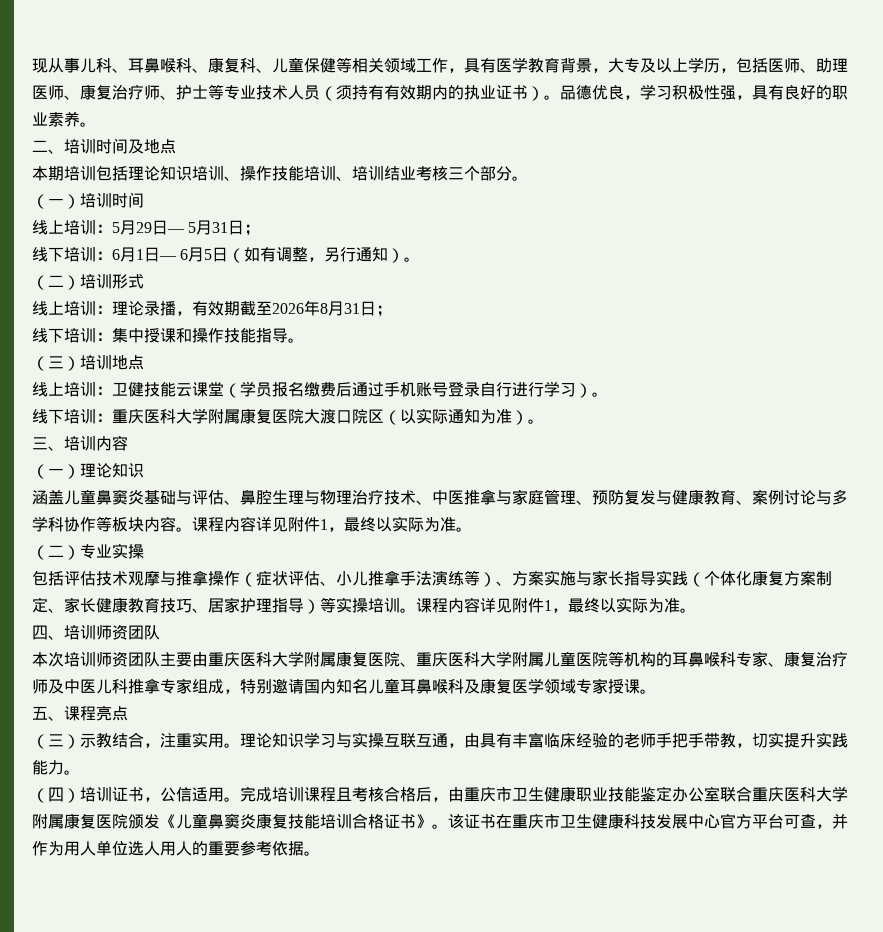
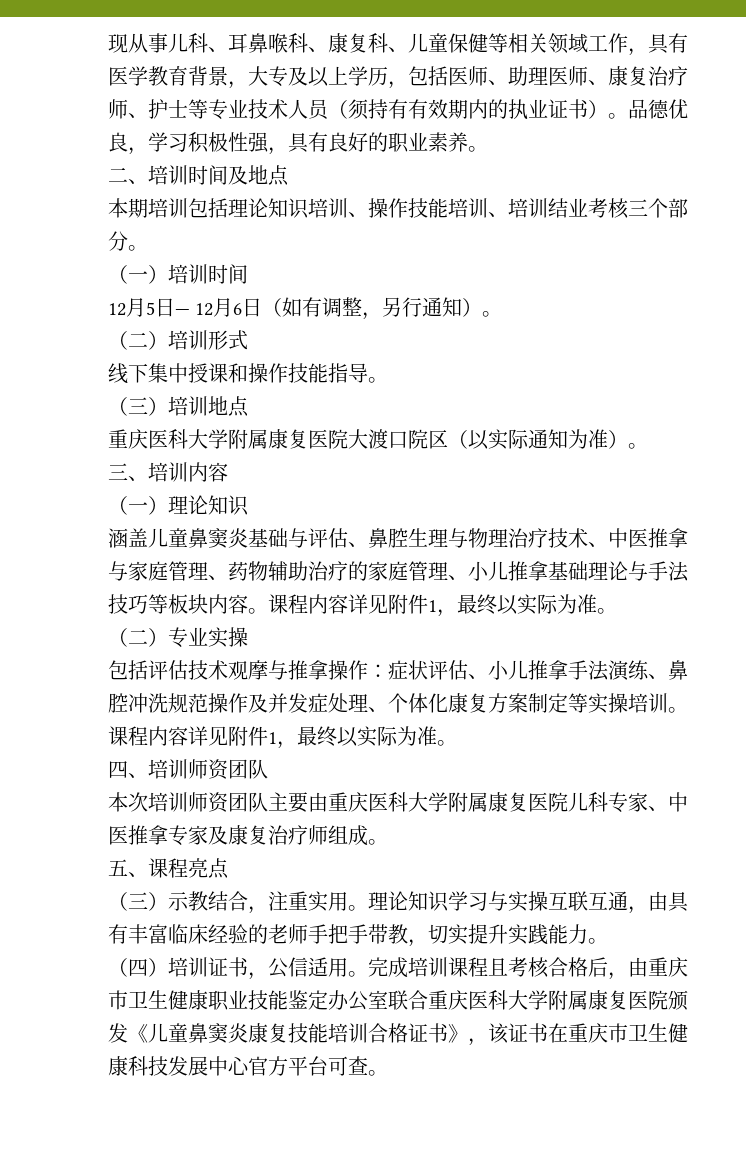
[32,220,261,236] [32,247,213,262] 线上培训：5月29日— 5月31日； // 线下培训：6月1日— 6月5 -> [108,298,243,317] 12月5日— 12月6
[32,300,392,317] [32,328,112,343] // 线上培训：理论录播，有效期截至2026年8月31日； // 线下培训： -> [108,363,148,384] // 线下
[32,381,608,398] [32,409,112,424] 线上培训：卫健技能云课堂（学员报名缴费后通过手机账号登录自行进行学习）。 // 线下培训： -> (249, 406) none
[592,489,848,505] [32,516,96,532] 预防复发与健康教育、案例讨论与多学科协作 -> [228,561,689,582] [108,594,148,614] 药物辅助治疗的家庭管理、小儿推拿基础理论与手法技巧
[240,572,256,587] （ -> [368,664,388,678] ：
[464,570,704,587] 等）、方案实施与家长指导实践（ -> [648,660,688,680] [108,693,388,713] 、鼻腔冲洗规范操作及并发症处理、
[48,597,320,614] 、家长健康教育技巧、居家护理指导） -> (568, 703) none
[400,651,848,667] [32,678,640,694] 、重庆医科大学附属儿童医院等机构的耳鼻喉科专家、康复治疗师及中医儿科推拿专家组成，特别邀请国内知名儿童耳鼻喉科及康复医学领域专家授课 -> [568,792,688,813] [108,825,368,846] 儿科专家、中医推拿专家及康复治疗师组成
[432,824,448,829] 。 -> [468,1038,488,1046] ，
[816,813,848,829] [32,840,304,856] ，并作为用人单位选人用人的重要参考依据 -> (368, 1065) none

